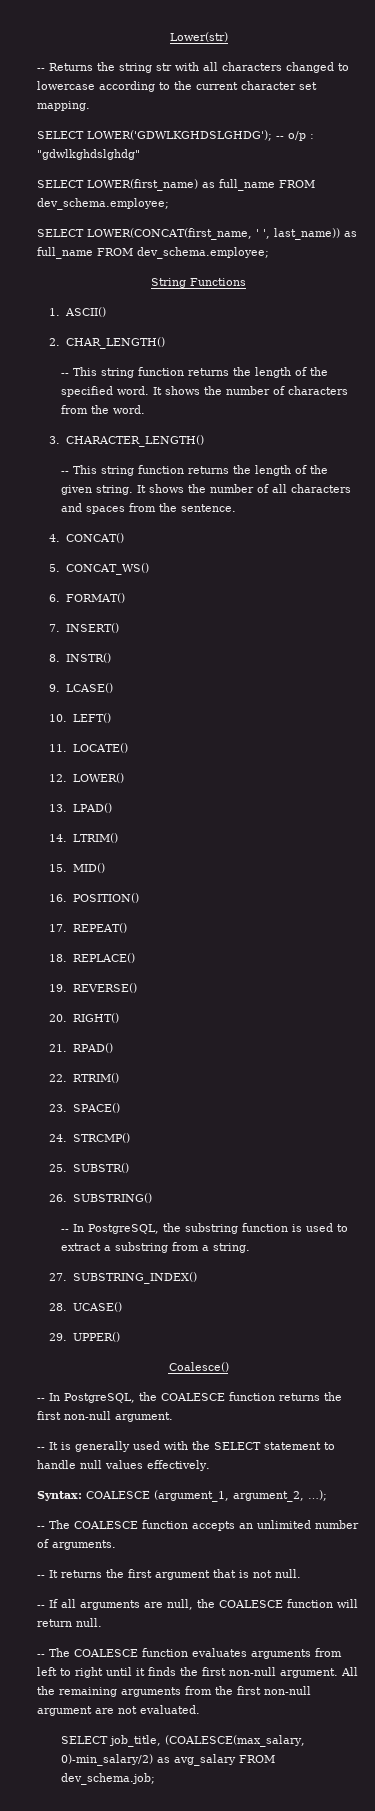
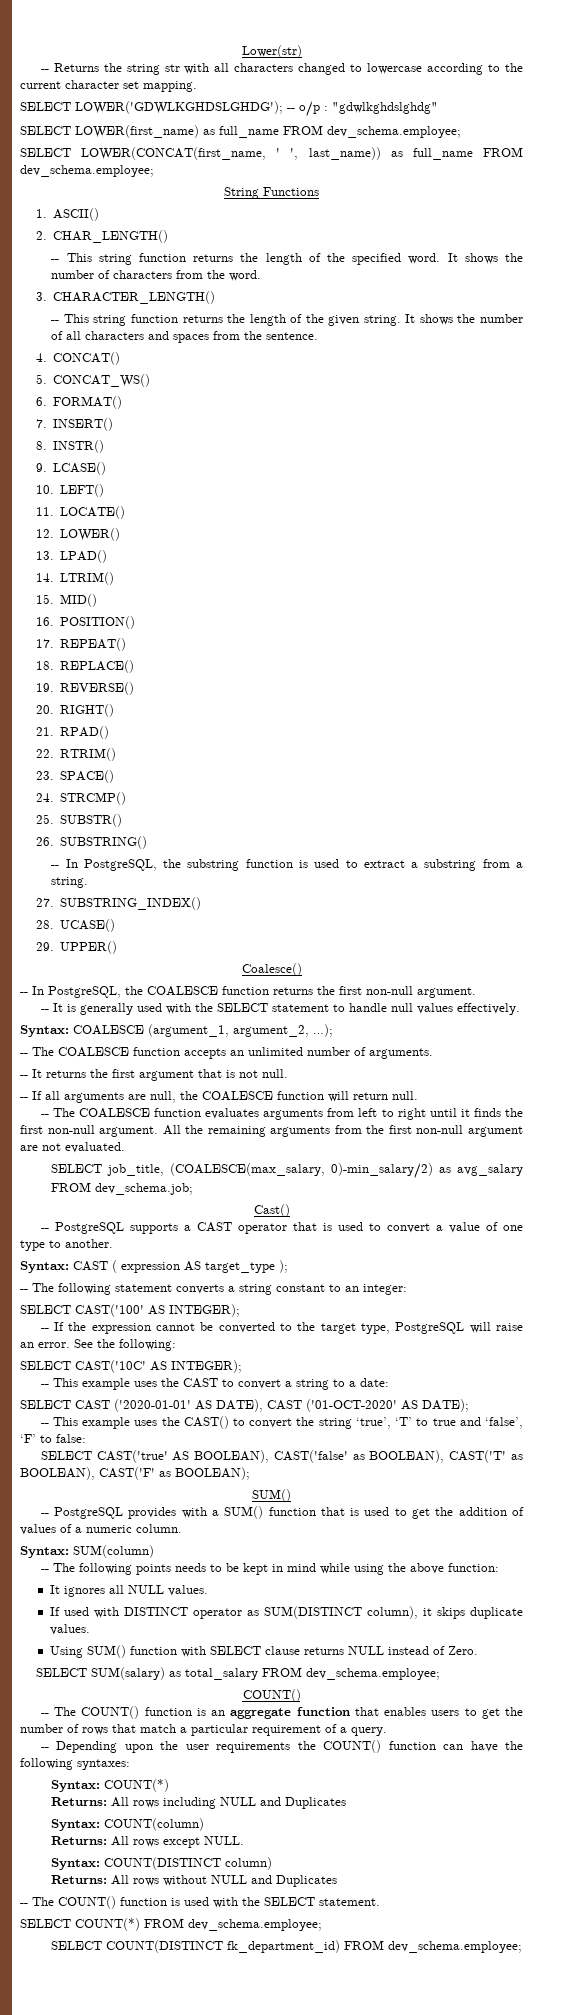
(156, 1779) none -> [253,1204,290,1217] [40,1222,523,1234] [20,1239,113,1251] [20,1260,288,1273] [20,1283,407,1295] [20,1304,240,1317] [40,1322,523,1334] [20,1339,176,1351] [20,1360,242,1373] [40,1378,389,1390] [20,1399,469,1412] [40,1416,523,1429] [20,1434,86,1443] [40,1450,523,1463] [20,1467,250,1480] [252,1489,291,1502] [40,1506,524,1519] [20,1524,182,1535] [20,1545,154,1558] [40,1563,499,1575] [49,1585,208,1597] [49,1606,523,1619] [49,1624,90,1635] [49,1645,478,1658] [35,1667,440,1680] [242,1689,301,1702] [40,1706,523,1719] [20,1724,387,1736] [40,1740,524,1753] [20,1758,130,1770] [51,1779,170,1792] [51,1797,347,1809] [51,1818,205,1831] [51,1836,245,1848] [51,1857,273,1870] [51,1875,338,1887] [20,1896,380,1909] [20,1918,322,1931] [51,1940,523,1953] // Cast() // -- PostgreSQL supports a CAST operator that is used to convert a value of one type to another. // Syntax: CAST ( expression AS target_type ); // -- The following statement converts a string constant to an integer: // SELECT CAST('100' AS INTEGER); // -- If the expression cannot be converted to the target type, PostgreSQL will raise an error. See the following: // SELECT CAST('10C' AS INTEGER); // -- This example uses the CAST to convert a string to a date: // SELECT CAST ('2020-01-01' AS DATE), CAST ('01-OCT-2020' AS DATE); // -- This example uses the CAST() to convert the string ‘true’, ‘T’ to true and ‘false’, ‘F’ to false: // SELECT CAST('true' AS BOOLEAN), CAST('false' as BOOLEAN), CAST('T' as BOOLEAN), CAST('F' as BOOLEAN); // SUM() // -- PostgreSQL provides with a SUM() function that is used to get the addition of values of a numeric column. // Syntax: SUM(column) // -- The following points needs to be kept in mind while using the above function: // It ignores all NULL values. // If used with DISTINCT operator as SUM(DISTINCT column), it skips duplicate values. // Using SUM() function with SELECT clause returns NULL instead of Zero. // SELECT SUM(salary) as total_salary FROM dev_schema.employee; // COUNT() // -- The COUNT() function is an aggregate function that enables users to get the number of rows that match a particular requirement of a query. // -- Depending upon the user requirements the COUNT() function can have the following syntaxes: // Syntax: COUNT(*) // Returns: All rows including NULL and Duplicates // Syntax: COUNT(column) // Returns: All rows except NULL. // Syntax: COUNT(DISTINCT column) // Returns: All rows without NULL and Duplicates // -- The COUNT() function is used with the SELECT statement. // SELECT COUNT(*) FROM dev_schema.employee; // SELECT COUNT(DISTINCT fk_department_id) FROM dev_schema.employee;

